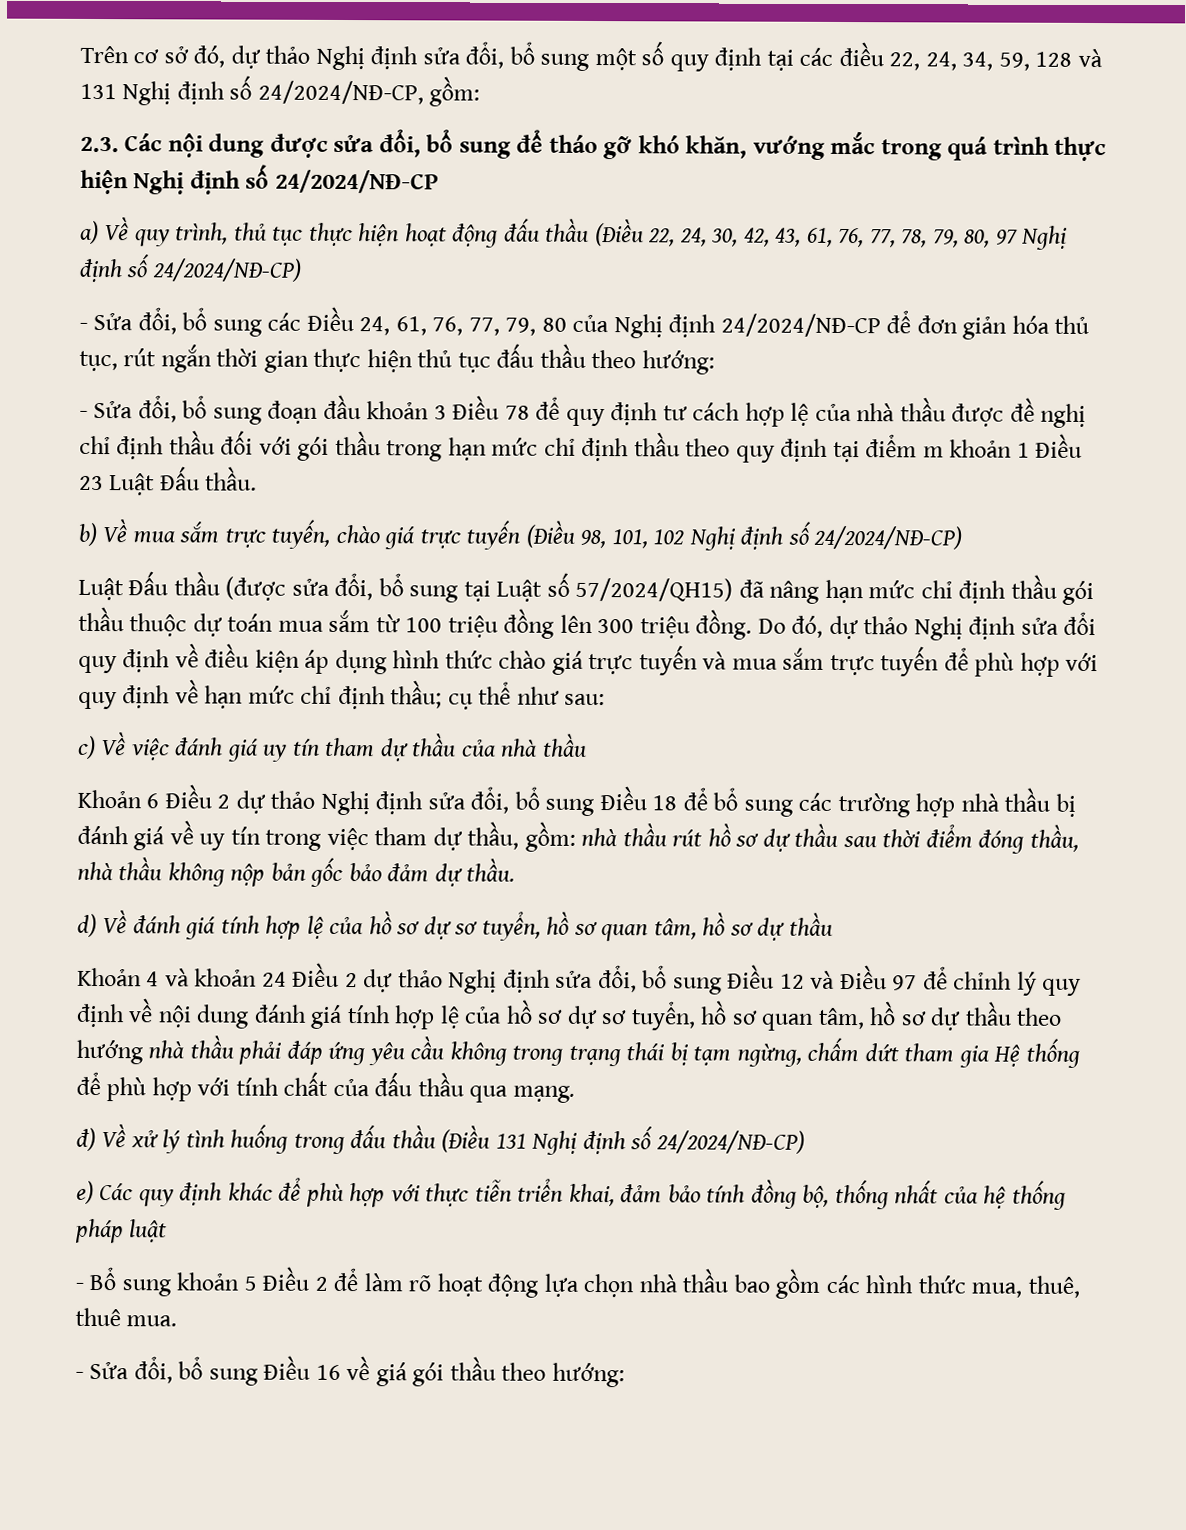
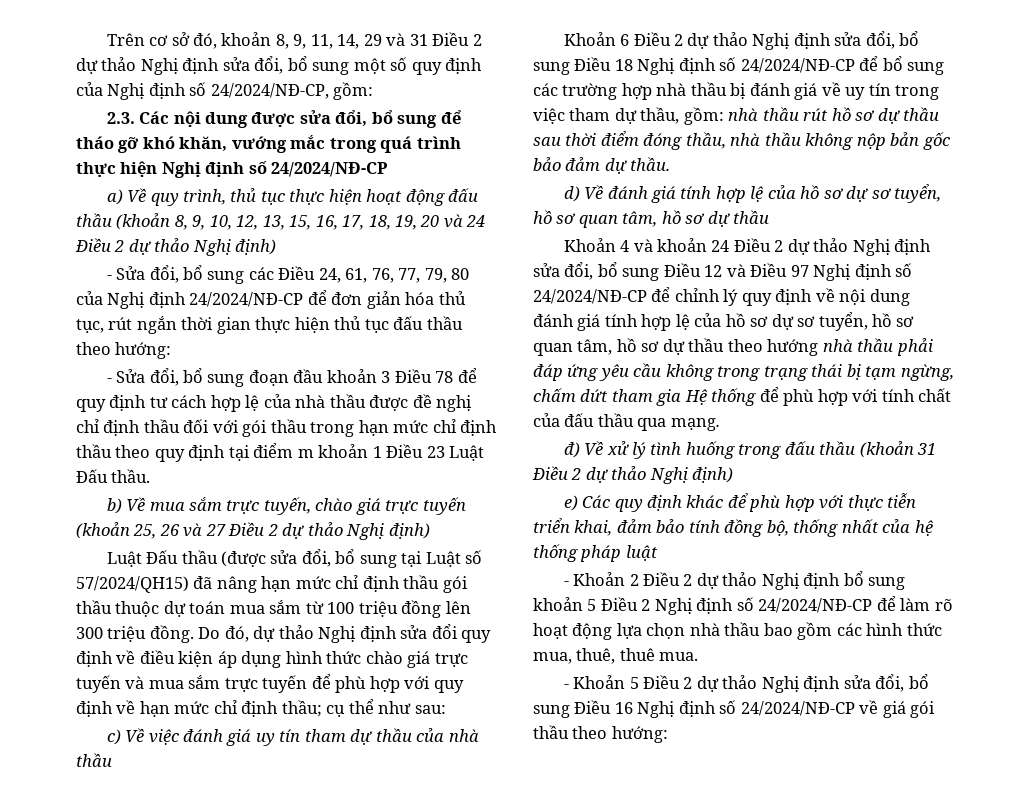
(226, 56) none -> [221,32,482,49] khoản 8, 9, 11, 14, 29 và 31 Điều 2
[766,41,1103,71] [80,83,117,100] tại các điều 22, 24, 34, 59, 128 và 131 -> [76,82,103,96] của
[594,219,1068,250] [79,254,302,283] (Điều 22, 24, 30, 42, 43, 61, 76, 77, 78, 79, 80, 97 Nghị định số 24/2024/NĐ-CP) -> [116,213,486,230] [75,238,277,256] (khoản 8, 9, 10, 12, 13, 15, 16, 17, 18, 19, 20 và 24 Điều 2 dự thảo Nghị định)
[525,520,963,551] (Điều 98, 101, 102 Nghị định số 24/2024/NĐ-CP) -> [76,522,430,540] (khoản 25, 26 và 27 Điều 2 dự thảo Nghị định)
(678, 803) none -> [637,57,855,75] Nghị định số 24/2024/NĐ-CP
(918, 983) none -> [813,263,913,281] [533,289,647,304] Nghị định số 24/2024/NĐ-CP
[441,1125,805,1155] (Điều 131 Nghị định số 24/2024/NĐ-CP) -> [859,441,937,458] [532,466,734,484] (khoản 31 Điều 2 dự thảo Nghị định)
[89,1266,117,1291] Bổ -> [573,571,864,590] Khoản 2 Điều 2 dự thảo Nghị định bổ
(328, 1283) none -> [654,597,873,615] Nghị định số 24/2024/NĐ-CP
[89,1361,130,1380] Sửa -> [573,675,871,693] Khoản 5 Điều 2 dự thảo Nghị định sửa
(341, 1372) none -> [637,700,855,718] Nghị định số 24/2024/NĐ-CP

